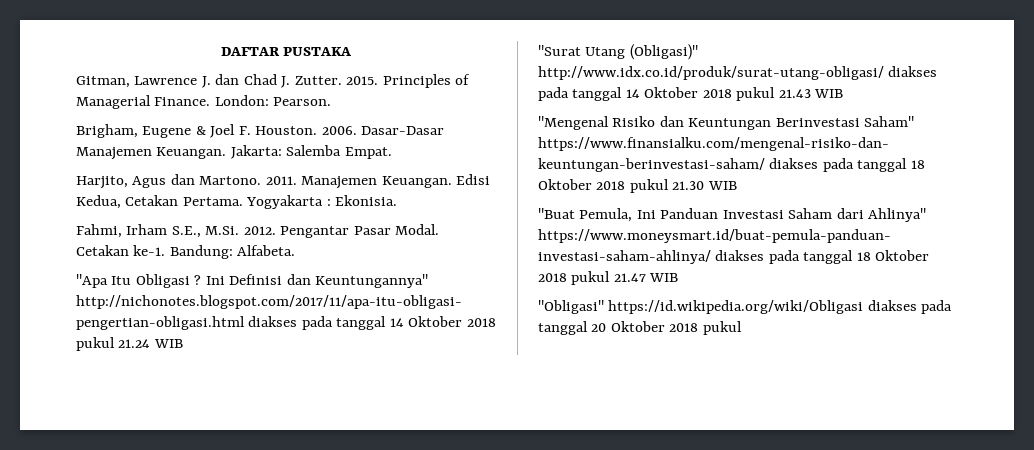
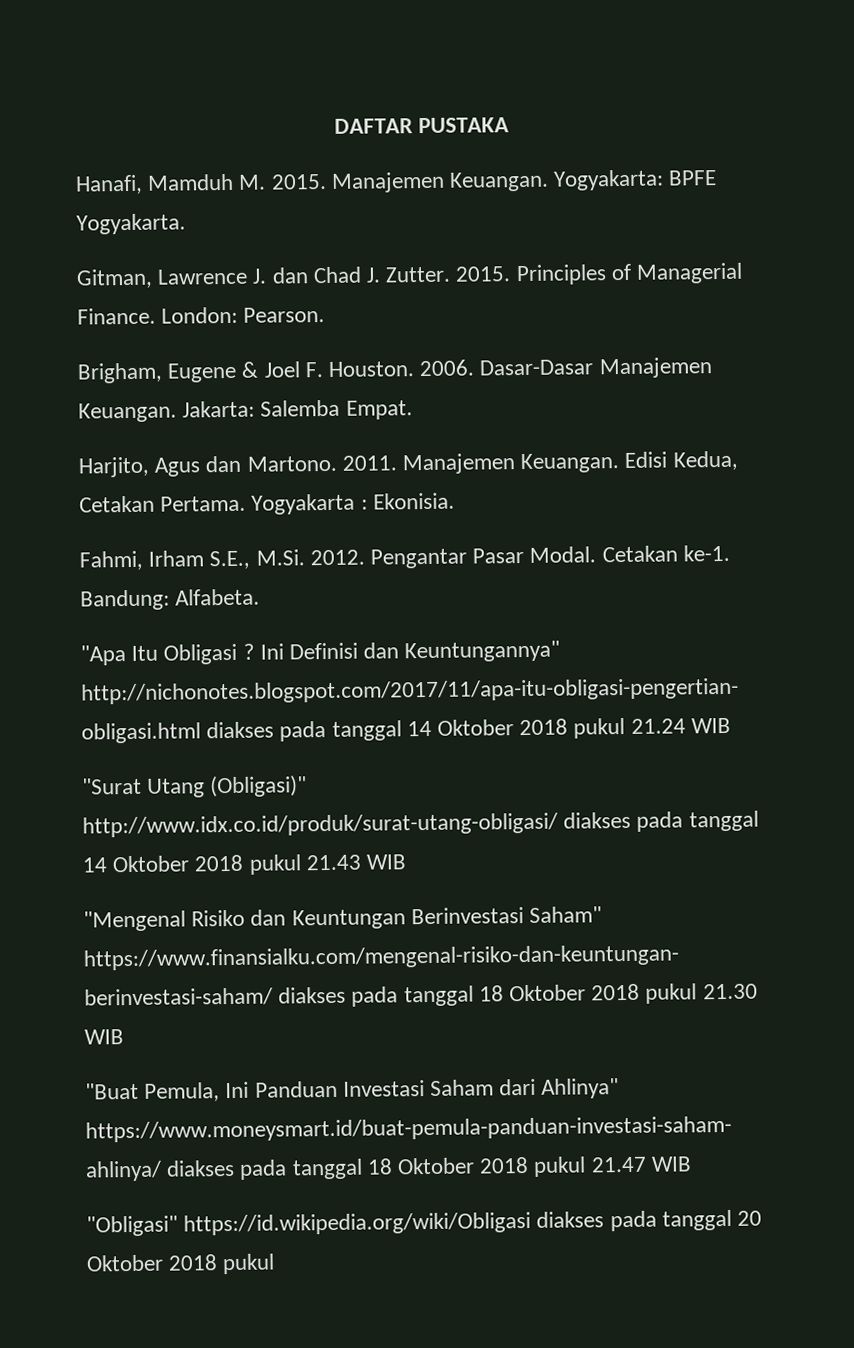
(352, 51) none -> [75,169,718,195] [76,213,186,235] // Hanafi, Mamduh M. 2015. Manajemen Keuangan. Yogyakarta: BPFE Yogyakarta.

